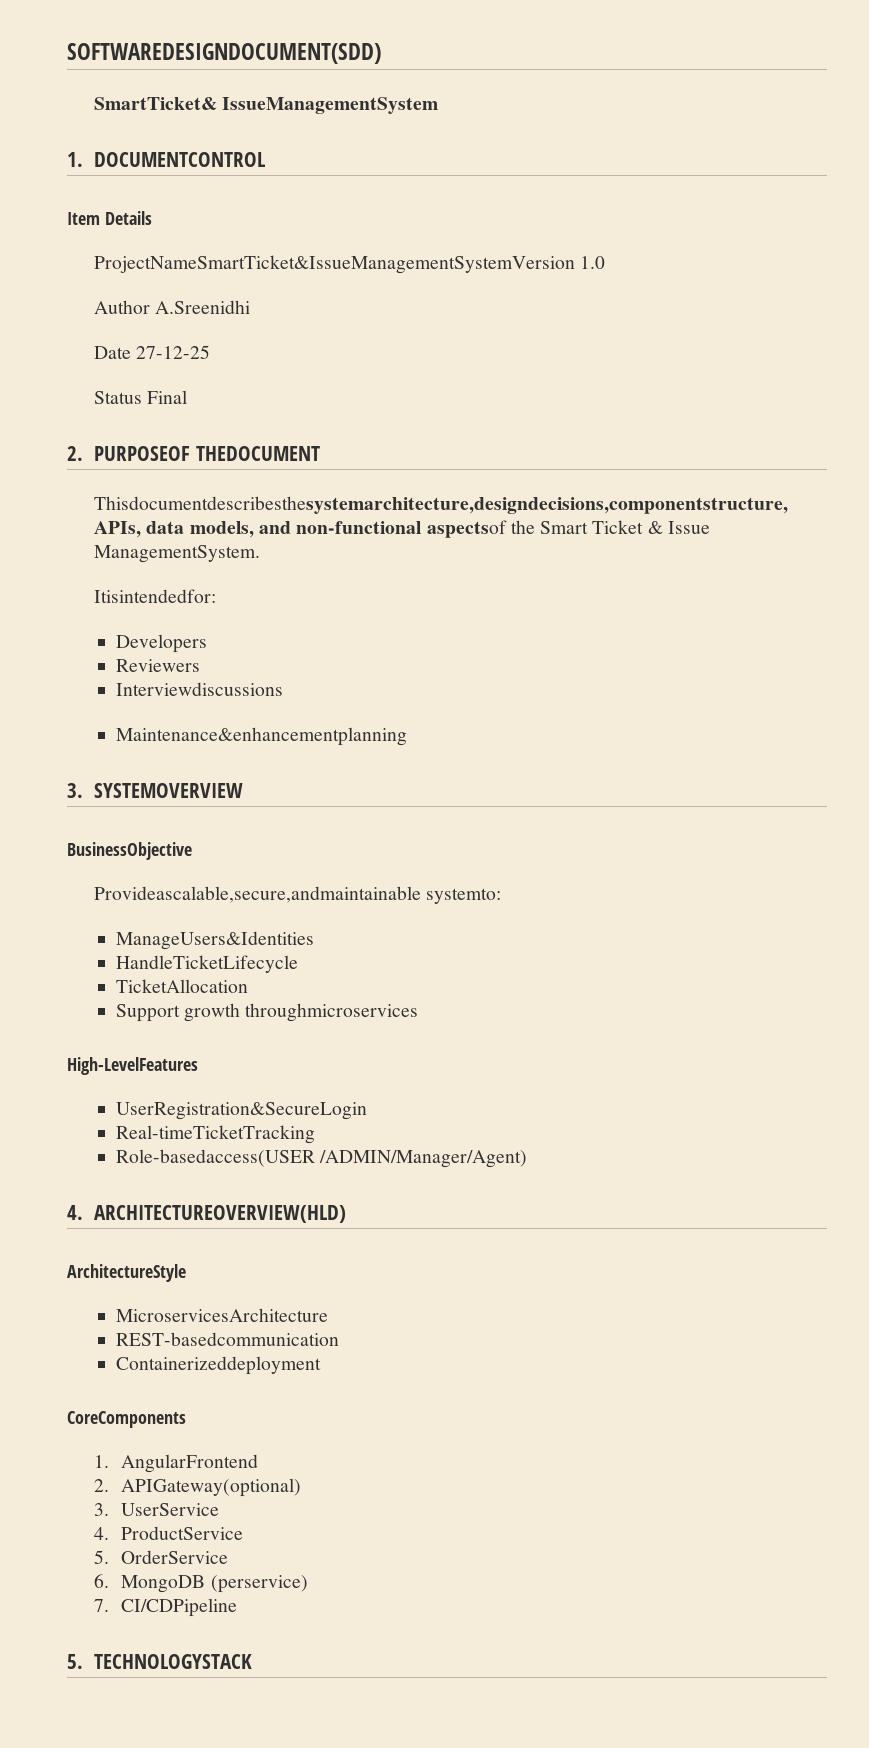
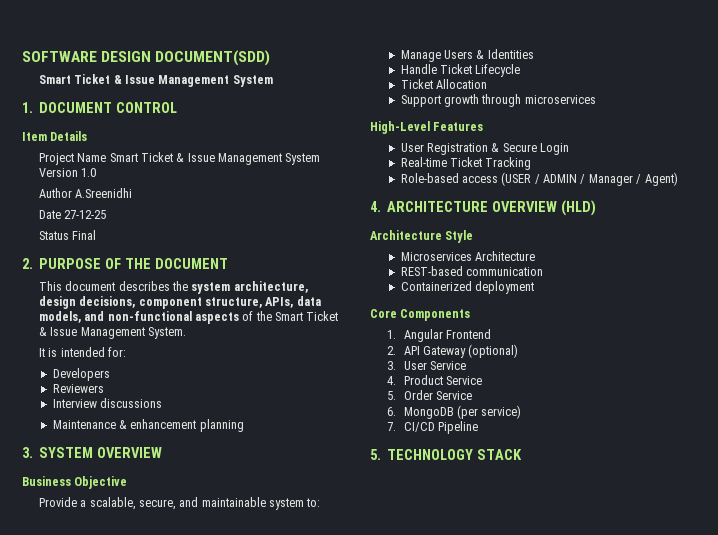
[67,43,381,64] [94,97,439,114] [67,152,266,167] SOFTWAREDESIGNDOCUMENT(SDD) // SmartTicket& IssueManagementSystem // 1. DOCUMENTCONTROL -> [22,50,271,66] [38,74,273,87] [22,102,178,113] SOFTWARE DESIGN DOCUMENT(SDD) // Smart Ticket & Issue Management System // 1. DOCUMENT CONTROL
[94,255,576,274] ProjectNameSmartTicket&IssueManagementSystemVersion -> [38,152,321,165] [38,168,78,177] Project Name Smart Ticket & Issue Management System Version
[94,446,320,461] [94,496,789,514] PURPOSEOF THEDOCUMENT // Thisdocumentdescribesthesystemarchitecture,designdecisions,componentstructure, -> [39,258,228,269] [38,281,308,294] [38,296,262,309] PURPOSE OF THE DOCUMENT // This document describes the system architecture, design decisions, component structure,
[426,520,507,538] aspectsof -> [194,311,254,324] aspects of
[94,545,261,563] [94,589,217,603] [115,634,207,653] [115,659,200,672] [115,682,283,696] [115,727,407,746] [67,783,244,798] [67,842,192,860] [94,886,502,904] [115,931,314,950] [115,955,298,973] [115,979,248,993] [115,1003,419,1022] [67,1057,198,1075] [115,1102,367,1120] [115,1125,315,1144] [115,1149,527,1168] [67,1205,347,1223] [67,1264,186,1282] [115,1308,328,1322] [115,1332,339,1346] [115,1356,321,1375] [67,1411,186,1428] [94,1454,259,1473] [94,1478,302,1497] [94,1503,220,1516] [94,1526,244,1540] [94,1550,229,1564] ManagementSystem. // Itisintendedfor: // Developers // Reviewers // Interviewdiscussions // Maintenance&enhancementplanning // 3. SYSTEMOVERVIEW // BusinessObjective // Provideascalable,secure,andmaintainable systemto: // ManageUsers&Identities // HandleTicketLifecycle // TicketAllocation // Support growth throughmicroservices // High-LevelFeatures // UserRegistration&SecureLogin // Real-timeTicketTracking // Role-basedaccess(USER /ADMIN/Manager/Agent) // 4. ARCHITECTUREOVERVIEW(HLD) // ArchitectureStyle // MicroservicesArchitecture // REST-basedcommunication // Containerizeddeployment // CoreComponents // 1. AngularFrontend // 2. APIGateway(optional) // 3. UserService // 4. ProductService // 5. OrderService -> [80,327,186,339] [38,347,126,357] [52,368,110,381] [52,384,104,393] [52,398,162,408] [52,419,244,432] [22,447,163,458] [22,476,128,489] [38,497,321,510] [400,49,534,62] [400,64,521,77] [400,79,487,89] [400,94,596,107] [370,121,484,134] [400,143,570,155] [400,157,532,170] [400,172,678,186] [370,200,597,216] [370,230,474,243] [400,251,535,261] [400,266,543,276] [400,281,534,294] [370,309,471,321] [386,329,492,342] [386,344,519,358] [386,361,467,370] [386,375,483,385] [386,390,473,400] Management System. // It is intended for: // Developers // Reviewers // Interview discussions // Maintenance & enhancement planning // 3. SYSTEM OVERVIEW // Business Objective // Provide a scalable, secure, and maintainable system to: // Manage Users & Identities // Handle Ticket Lifecycle // Ticket Allocation // Support growth through microservices // High-Level Features // User Registration & Secure Login // Real-time Ticket Tracking // Role-based access (USER / ADMIN / Manager / Agent) // 4. ARCHITECTURE OVERVIEW (HLD) // Architecture Style // Microservices Architecture // REST-based communication // Containerized deployment // Core Components // 1. Angular Frontend // 2. API Gateway (optional) // 3. User Service // 4. Product Service // 5. Order Service
[210,1575,308,1593] (perservice) -> [457,405,522,419] (per service)
[121,1598,238,1617] [67,1654,253,1669] CI/CDPipeline // 5. TECHNOLOGYSTACK -> [403,421,479,434] [370,449,523,460] CI/CD Pipeline // 5. TECHNOLOGY STACK

